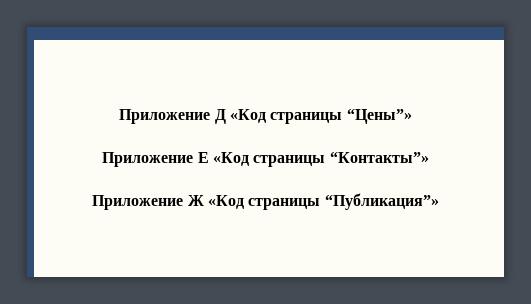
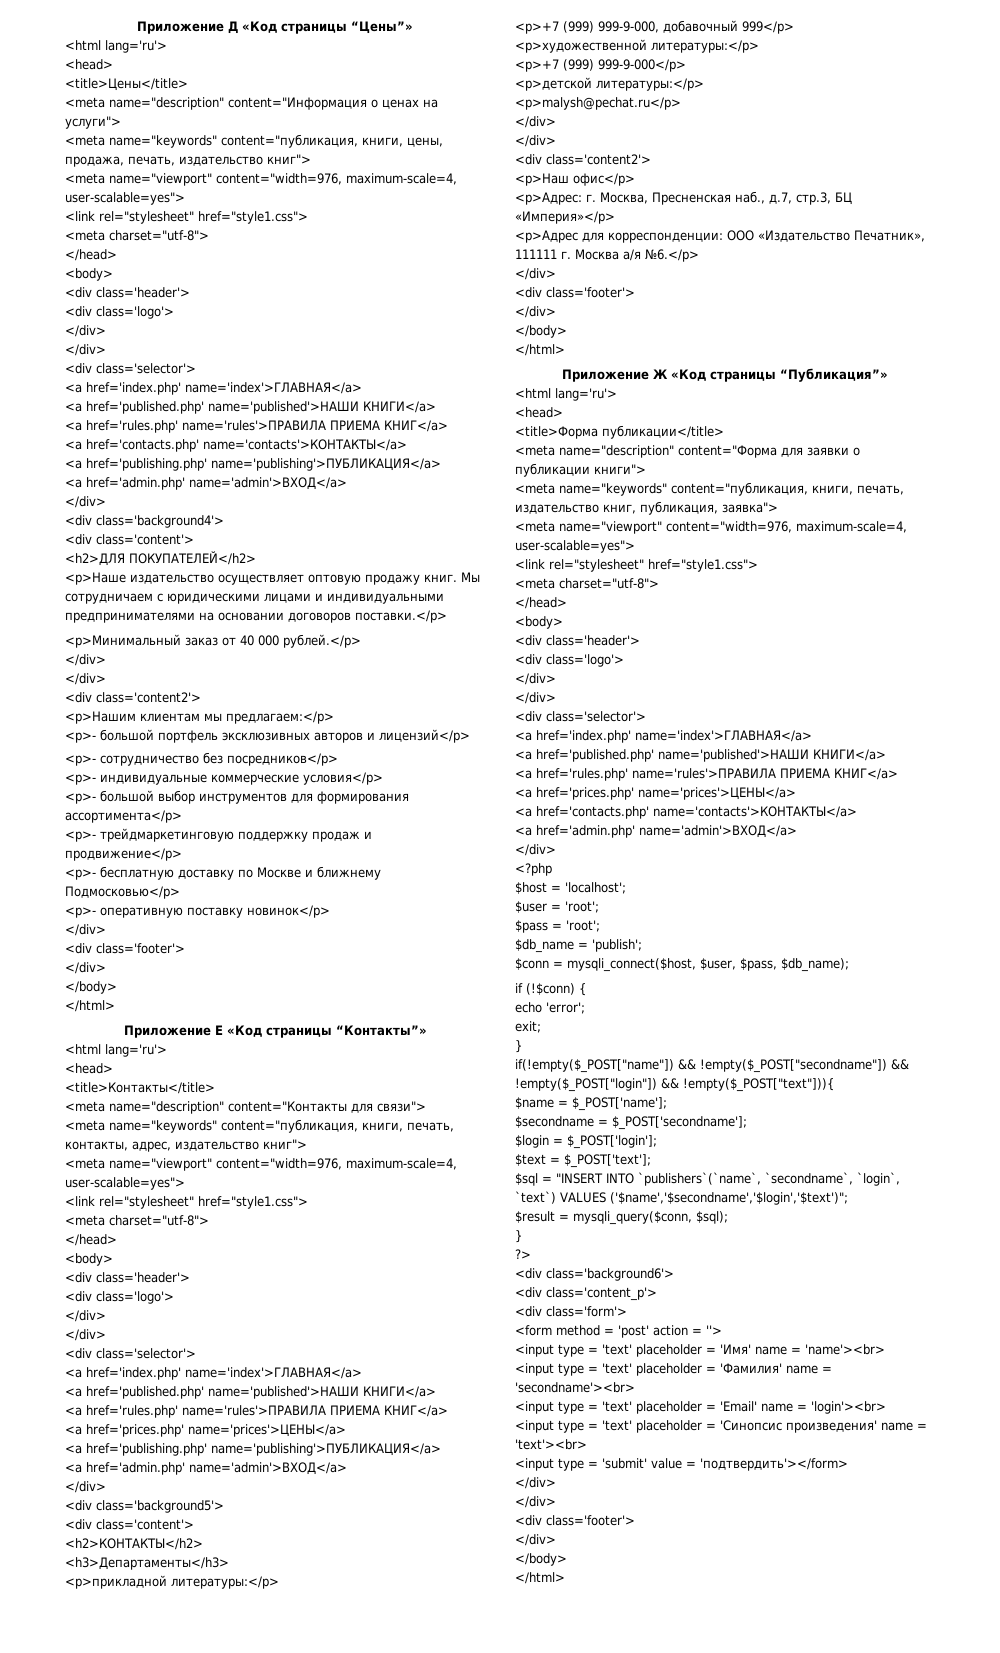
(412, 116) none -> [65,40,167,53] [65,59,113,70] [65,78,188,91] [65,97,438,110] [65,116,121,129] [65,134,443,148] [65,154,311,167] [65,173,457,186] [65,192,185,205] [65,211,308,224] [65,230,209,241] [65,249,117,261] [65,268,113,281] [65,287,190,298] [65,306,174,319] [65,325,106,337] [65,344,106,356] [65,363,196,374] [65,382,362,395] [65,401,436,414] [65,420,448,433] [65,439,407,452] [65,458,441,471] [65,477,347,490] [65,496,106,508] [65,515,224,528] [65,534,194,545] [65,551,256,566] [65,572,480,585] [65,593,444,604] [65,610,447,623] [65,634,361,648] [65,654,106,666] [65,673,106,685] [65,692,201,703] [65,711,334,724] [65,729,470,743] [65,752,338,766] [65,772,383,785] [65,790,409,804] [65,810,182,823] [65,828,372,842] [65,848,182,861] [65,866,381,880] [65,886,180,899] [65,905,330,918] [65,924,106,936] [65,943,185,954] [65,962,106,974] [65,981,117,994] [65,1000,115,1012] // <html lang='ru'> // <head> // <title>Цены</title> // <meta name="description" content="Информация о ценах на услуги"> // <meta name="keywords" content="публикация, книги, цены, продажа, печать, издательство книг"> // <meta name="viewport" content="width=976, maximum-scale=4, user-scalable=yes"> // <link rel="stylesheet" href="style1.css"> // <meta charset="utf-8"> // </head> // <body> // <div class='header'> // <div class='logo'> // </div> // </div> // <div class='selector'> // <a href='index.php' name='index'>ГЛАВНАЯ</a> // <a href='published.php' name='published'>НАШИ КНИГИ</a> // <a href='rules.php' name='rules'>ПРАВИЛА ПРИЕМА КНИГ</a> // <a href='contacts.php' name='contacts'>КОНТАКТЫ</a> // <a href='publishing.php' name='publishing'>ПУБЛИКАЦИЯ</a> // <a href='admin.php' name='admin'>ВХОД</a> // </div> // <div class='background4'> // <div class='content'> // <h2>ДЛЯ ПОКУПАТЕЛЕЙ</h2> // <p>Наше издательство осуществляет оптовую продажу книг. Мы сотрудничаем с юридическими лицами и индивидуальными предпринимателями на основании договоров поставки.</p> // <p>Минимальный заказ от 40 000 рублей.</p> // </div> // </div> // <div class='content2'> // <p>Нашим клиентам мы предлагаем:</p> // <p>- большой портфель эксклюзивных авторов и лицензий</p> // <p>- сотрудничество без посредников</p> // <p>- индивидуальные коммерческие условия</p> // <p>- большой выбор инструментов для формирования ассортимента</p> // <p>- трейдмаркетинговую поддержку продаж и продвижение</p> // <p>- бесплатную доставку по Москве и ближнему Подмосковью</p> // <p>- оперативную поставку новинок</p> // </div> // <div class='footer'> // </div> // </body> // </html>
(429, 157) none -> [65,1044,167,1057] [65,1063,113,1074] [65,1082,215,1094] [65,1101,426,1114] [65,1119,454,1133] [65,1139,307,1152] [65,1158,457,1171] [65,1177,185,1190] [65,1196,308,1209] [65,1215,209,1226] [65,1234,117,1246] [65,1253,113,1266] [65,1272,190,1283] [65,1291,174,1304] [65,1310,106,1322] [65,1329,106,1341] [65,1348,196,1359] [65,1367,362,1380] [65,1386,436,1399] [65,1405,448,1418] [65,1424,346,1437] [65,1443,441,1456] [65,1462,347,1475] [65,1481,106,1493] [65,1500,224,1513] [65,1519,194,1530] [65,1538,203,1550] [65,1557,229,1570] [65,1575,279,1589] [515,20,794,34] [515,39,759,53] [515,59,686,72] [515,77,704,91] [515,97,681,110] [515,116,556,128] [515,135,556,147] [515,154,651,165] [515,173,635,186] [515,191,852,205] [515,211,615,224] [515,230,925,243] [515,249,699,262] [515,268,556,280] [515,287,635,298] [515,306,556,318] [515,325,567,338] [515,344,565,356] // <html lang='ru'> // <head> // <title>Контакты</title> // <meta name="description" content="Контакты для связи"> // <meta name="keywords" content="публикация, книги, печать, контакты, адрес, издательство книг"> // <meta name="viewport" content="width=976, maximum-scale=4, user-scalable=yes"> // <link rel="stylesheet" href="style1.css"> // <meta charset="utf-8"> // </head> // <body> // <div class='header'> // <div class='logo'> // </div> // </div> // <div class='selector'> // <a href='index.php' name='index'>ГЛАВНАЯ</a> // <a href='published.php' name='published'>НАШИ КНИГИ</a> // <a href='rules.php' name='rules'>ПРАВИЛА ПРИЕМА КНИГ</a> // <a href='prices.php' name='prices'>ЦЕНЫ</a> // <a href='publishing.php' name='publishing'>ПУБЛИКАЦИЯ</a> // <a href='admin.php' name='admin'>ВХОД</a> // </div> // <div class='background5'> // <div class='content'> // <h2>КОНТАКТЫ</h2> // <h3>Департаменты</h3> // <p>прикладной литературы:</p> // <p>+7 (999) 999-9-000, добавочный 999</p> // <p>художественной литературы:</p> // <p>+7 (999) 999-9-000</p> // <p>детской литературы:</p> // <p>malysh@pechat.ru</p> // </div> // </div> // <div class='content2'> // <p>Наш офис</p> // <p>Адрес: г. Москва, Пресненская наб., д.7, стр.3, БЦ «Империя»</p> // <p>Адрес для корреспонденции: ООО «Издательство Печатник», 111111 г. Москва а/я №6.</p> // </div> // <div class='footer'> // </div> // </body> // </html>
(439, 201) none -> [515,388,617,401] [515,407,563,418] [515,425,724,439] [515,445,860,458] [515,463,646,477] [515,482,904,496] [515,501,778,515] [515,521,907,534] [515,540,635,553] [515,559,758,572] [515,578,659,589] [515,597,567,609] [515,616,563,629] [515,635,640,646] [515,654,624,667] [515,673,556,685] [515,692,556,704] [515,711,646,722] [515,730,812,743] [515,749,886,762] [515,768,898,781] [515,787,796,800] [515,806,857,819] [515,825,797,838] [515,844,556,856] [515,863,552,876] [515,882,626,894] [515,901,599,913] [515,920,600,933] [515,939,642,953] [515,958,849,972] [515,983,586,996] [515,1002,585,1014] [515,1021,541,1033] [515,1040,522,1053] [515,1059,909,1073] [515,1078,834,1092] [515,1097,667,1111] [515,1116,747,1130] [515,1135,657,1149] [515,1154,651,1168] [515,1172,900,1186] [515,1191,848,1205] [515,1211,728,1225] [515,1230,522,1243] [515,1249,531,1259] [515,1268,674,1281] [515,1287,657,1301] [515,1306,627,1317] [515,1325,722,1338] [515,1344,885,1357] [515,1363,832,1376] [515,1382,635,1393] [515,1401,886,1414] [515,1420,927,1433] [515,1439,587,1450] [515,1458,848,1471] [515,1477,556,1489] [515,1496,556,1508] [515,1515,635,1526] [515,1534,556,1546] [515,1553,567,1566] [515,1572,565,1584] // <html lang='ru'> // <head> // <title>Форма публикации</title> // <meta name="description" content="Форма для заявки о публикации книги"> // <meta name="keywords" content="публикация, книги, печать, издательство книг, публикация, заявка"> // <meta name="viewport" content="width=976, maximum-scale=4, user-scalable=yes"> // <link rel="stylesheet" href="style1.css"> // <meta charset="utf-8"> // </head> // <body> // <div class='header'> // <div class='logo'> // </div> // </div> // <div class='selector'> // <a href='index.php' name='index'>ГЛАВНАЯ</a> // <a href='published.php' name='published'>НАШИ КНИГИ</a> // <a href='rules.php' name='rules'>ПРАВИЛА ПРИЕМА КНИГ</a> // <a href='prices.php' name='prices'>ЦЕНЫ</a> // <a href='contacts.php' name='contacts'>КОНТАКТЫ</a> // <a href='admin.php' name='admin'>ВХОД</a> // </div> // <?php // $host = 'localhost'; // $user = 'root'; // $pass = 'root'; // $db_name = 'publish'; // $conn = mysqli_connect($host, $user, $pass, $db_name); // if (!$conn) { // echo 'error'; // exit; // } // if(!empty($_POST["name"]) && !empty($_POST["secondname"]) && !empty($_POST["login"]) && !empty($_POST["text"])){ // $name = $_POST['name']; // $secondname = $_POST['secondname']; // $login = $_POST['login']; // $text = $_POST['text']; // $sql = "INSERT INTO `publishers`(`name`, `secondname`, `login`, `text`) VALUES ('$name','$secondname','$login','$text')"; // $result = mysqli_query($conn, $sql); // } // ?> // <div class='background6'> // <div class='content_p'> // <div class='form'> // <form method = 'post' action = ''> // <input type = 'text' placeholder = 'Имя' name = 'name'><br> // <input type = 'text' placeholder = 'Фамилия' name = 'secondname'><br> // <input type = 'text' placeholder = 'Email' name = 'login'><br> // <input type = 'text' placeholder = 'Синопсис произведения' name = 'text'><br> // <input type = 'submit' value = 'подтвердить'></form> // </div> // </div> // <div class='footer'> // </div> // </body> // </html>

